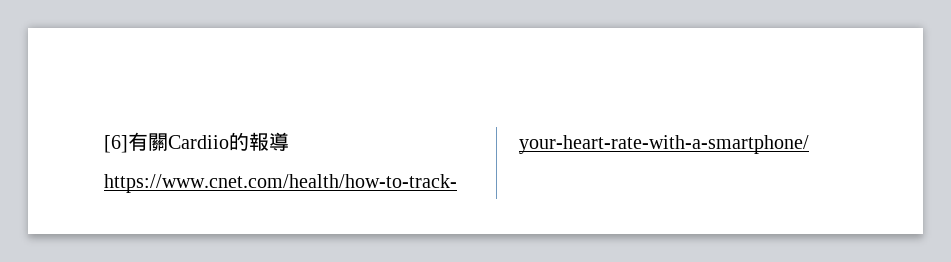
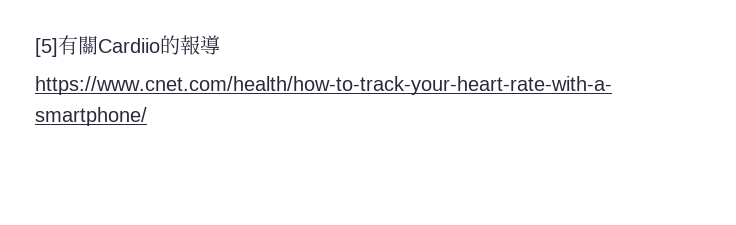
[104,135,128,153] [6] -> [35,38,58,57] [5]

